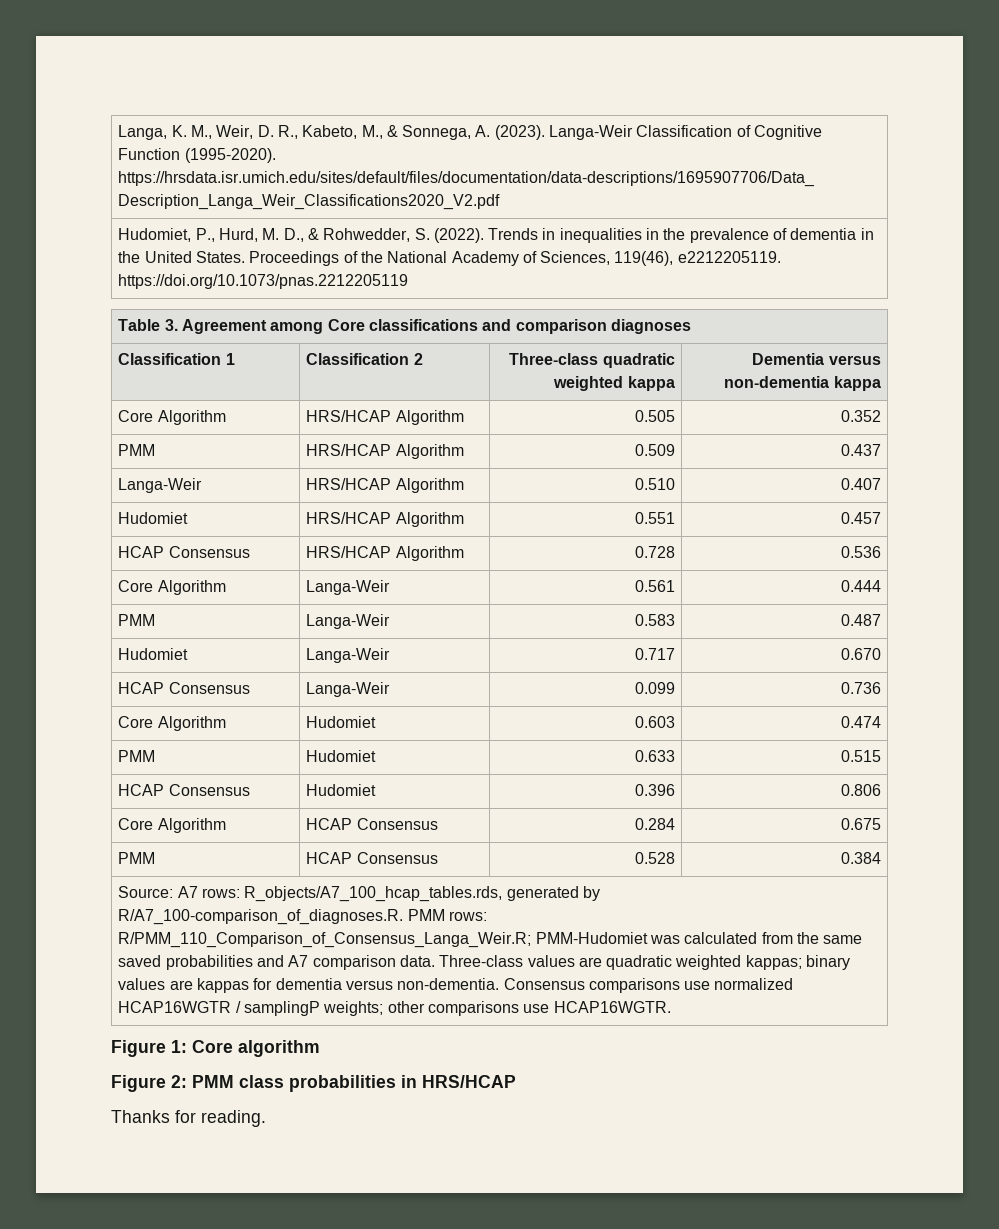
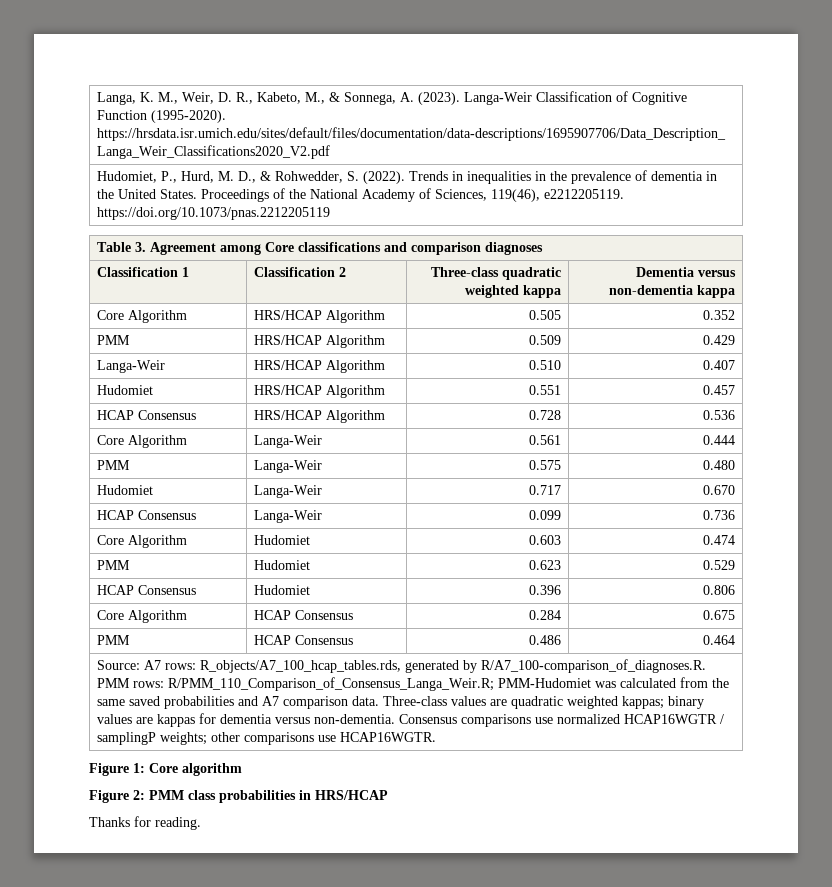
[840,444,881,456] 0.437 -> [702,335,735,345] 0.429
[634,614,675,626] [840,614,881,626] 0.583 | 0.487 -> [528,460,561,470] [702,460,735,470] 0.575 | 0.480
[634,750,675,762] [840,750,881,762] 0.633 | 0.515 -> [528,560,561,570] [702,560,735,570] 0.623 | 0.529
[634,852,675,864] [840,852,881,864] 0.528 | 0.384 -> [528,635,561,645] [702,635,735,645] 0.486 | 0.464

